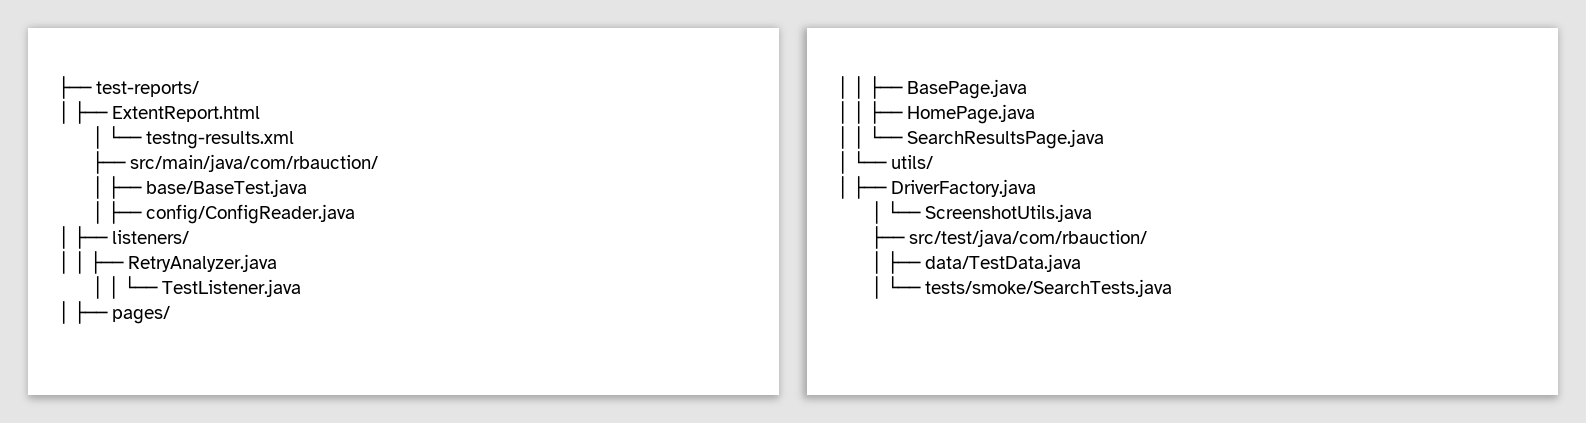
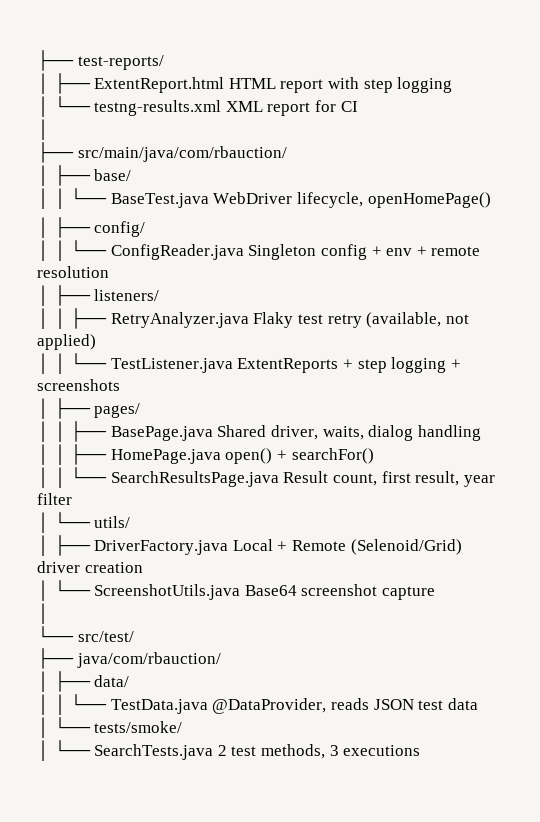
[91,126,295,149] [91,151,378,174] [91,176,308,199] [91,201,356,224] // │ └── testng-results.xml // ├── src/main/java/com/rbauction/ // │ ├── base/BaseTest.java // │ ├── config/ConfigReader.java -> [228,77,453,93] [37,96,358,117] [37,119,49,140] [37,142,287,163] [37,165,132,186] [37,188,491,209] [37,217,146,238] [37,240,481,261] [37,266,109,278] HTML report with step logging // │ └── testng-results.xml XML report for CI // │ // ├── src/main/java/com/rbauction/ // │ ├── base/ // │ │ └── BaseTest.java WebDriver lifecycle, openHomePage() // │ ├── config/ // │ │ └── ConfigReader.java Singleton config + env + remote resolution
[91,276,302,299] // │ │ └── TestListener.java -> [253,312,469,328] [37,334,96,350] [37,353,461,374] [37,379,120,391] Flaky test retry (available, not applied) // │ │ └── TestListener.java ExtentReports + step logging + screenshots
(1028, 89) none -> [217,425,481,441] Shared driver, waits, dialog handling
(1036, 114) none -> [225,448,374,464] open() + searchFor()
(1105, 139) none -> [283,471,495,487] [37,493,72,505] Result count, first result, year filter
[870,201,1093,224] [870,226,1147,249] [870,251,1082,274] [870,276,1173,299] // │ └── ScreenshotUtils.java // ├── src/test/java/com/rbauction/ // │ ├── data/TestData.java // │ └── tests/smoke/SearchTests.java -> [232,539,462,555] [37,561,143,573] [37,580,435,601] [37,603,49,624] [37,626,134,642] [37,648,221,669] [37,671,130,692] [37,694,478,715] [37,717,183,738] [37,740,421,761] Local + Remote (Selenoid/Grid) driver creation // │ └── ScreenshotUtils.java Base64 screenshot capture // │ // └── src/test/ // ├── java/com/rbauction/ // │ ├── data/ // │ │ └── TestData.java @DataProvider, reads JSON test data // │ └── tests/smoke/ // │ └── SearchTests.java 2 test methods, 3 executions

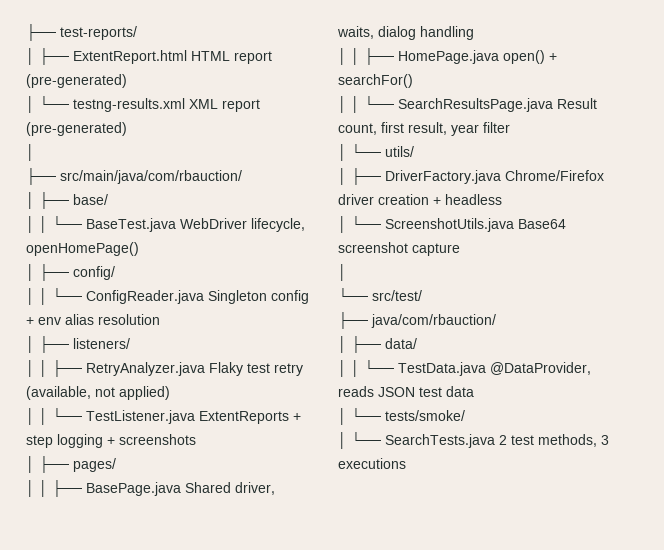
[327,77,453,93] with step logging -> [26,74,127,88] (pre-generated)
[314,100,358,112] for CI -> [26,122,127,136] (pre-generated)
[416,246,481,256] + remote -> [65,314,94,325] alias
[232,539,462,555] Local + Remote (Selenoid/Grid) -> [505,170,604,181] Chrome/Firefox
(143, 567) none -> [433,194,502,205] + headless

